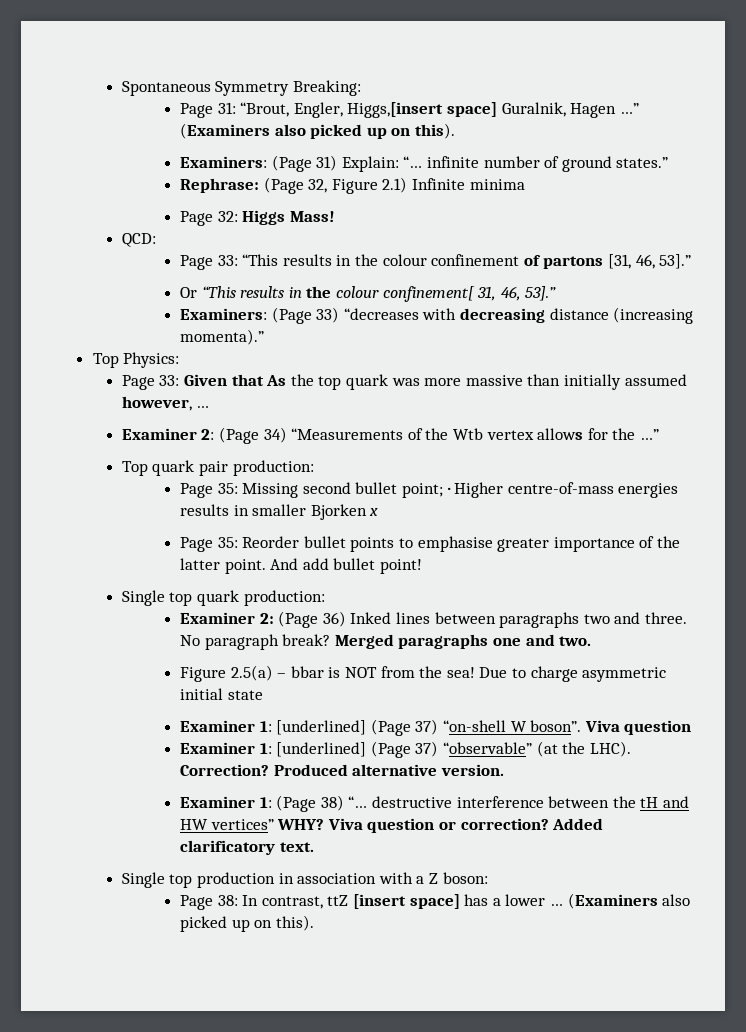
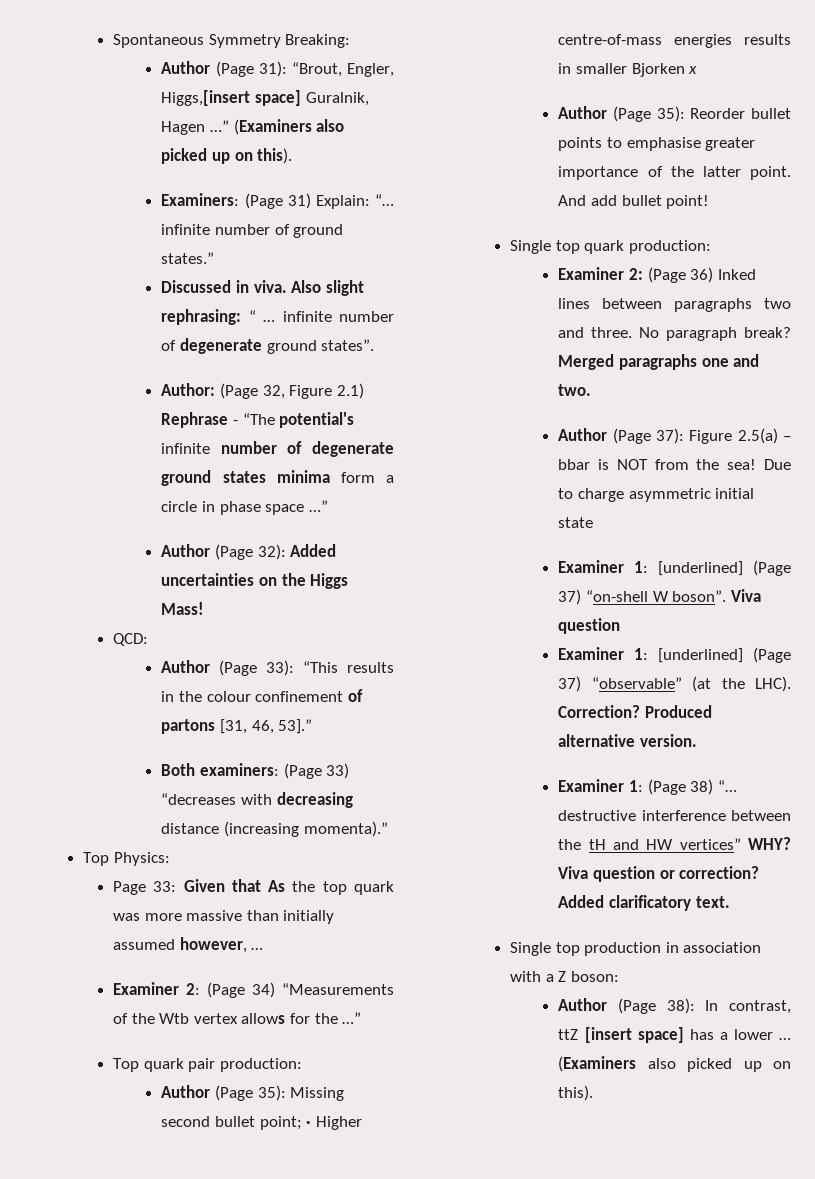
[180,102,236,118] Page 31: -> [161,61,287,77] Author (Page 31):
[180,177,525,194] [180,211,238,226] Rephrase: (Page 32, Figure 2.1) Infinite minima // Page 32: -> [161,280,364,296] [161,309,394,325] [161,338,375,354] [161,383,364,399] [161,412,355,428] [161,441,394,457] [161,470,394,486] [161,500,328,515] [161,544,337,560] [161,573,306,586] Discussed in viva. Also slight rephrasing: “ … infinite number of degenerate ground states”. // Author: (Page 32, Figure 2.1) Rephrase - “The potential's infinite number of degenerate ground states minima form a circle in phase space …” // Author (Page 32): Added uncertainties on the
[180,255,238,270] Page 33: -> [161,660,295,676] Author (Page 33):
[180,286,557,302] [180,308,268,320] Or “This results in the colour confinement[ 31, 46, 53].” // Examiners: -> [161,763,279,776] Both examiners:
[180,483,238,498] Page 35: -> [161,1085,286,1101] Author (Page 35):
[180,537,238,552] Page 35: -> [558,106,685,122] Author (Page 35):
(592, 641) none -> [558,428,685,444] Author (Page 37):
[180,895,238,910] Page 38: -> [558,998,695,1014] Author (Page 38):

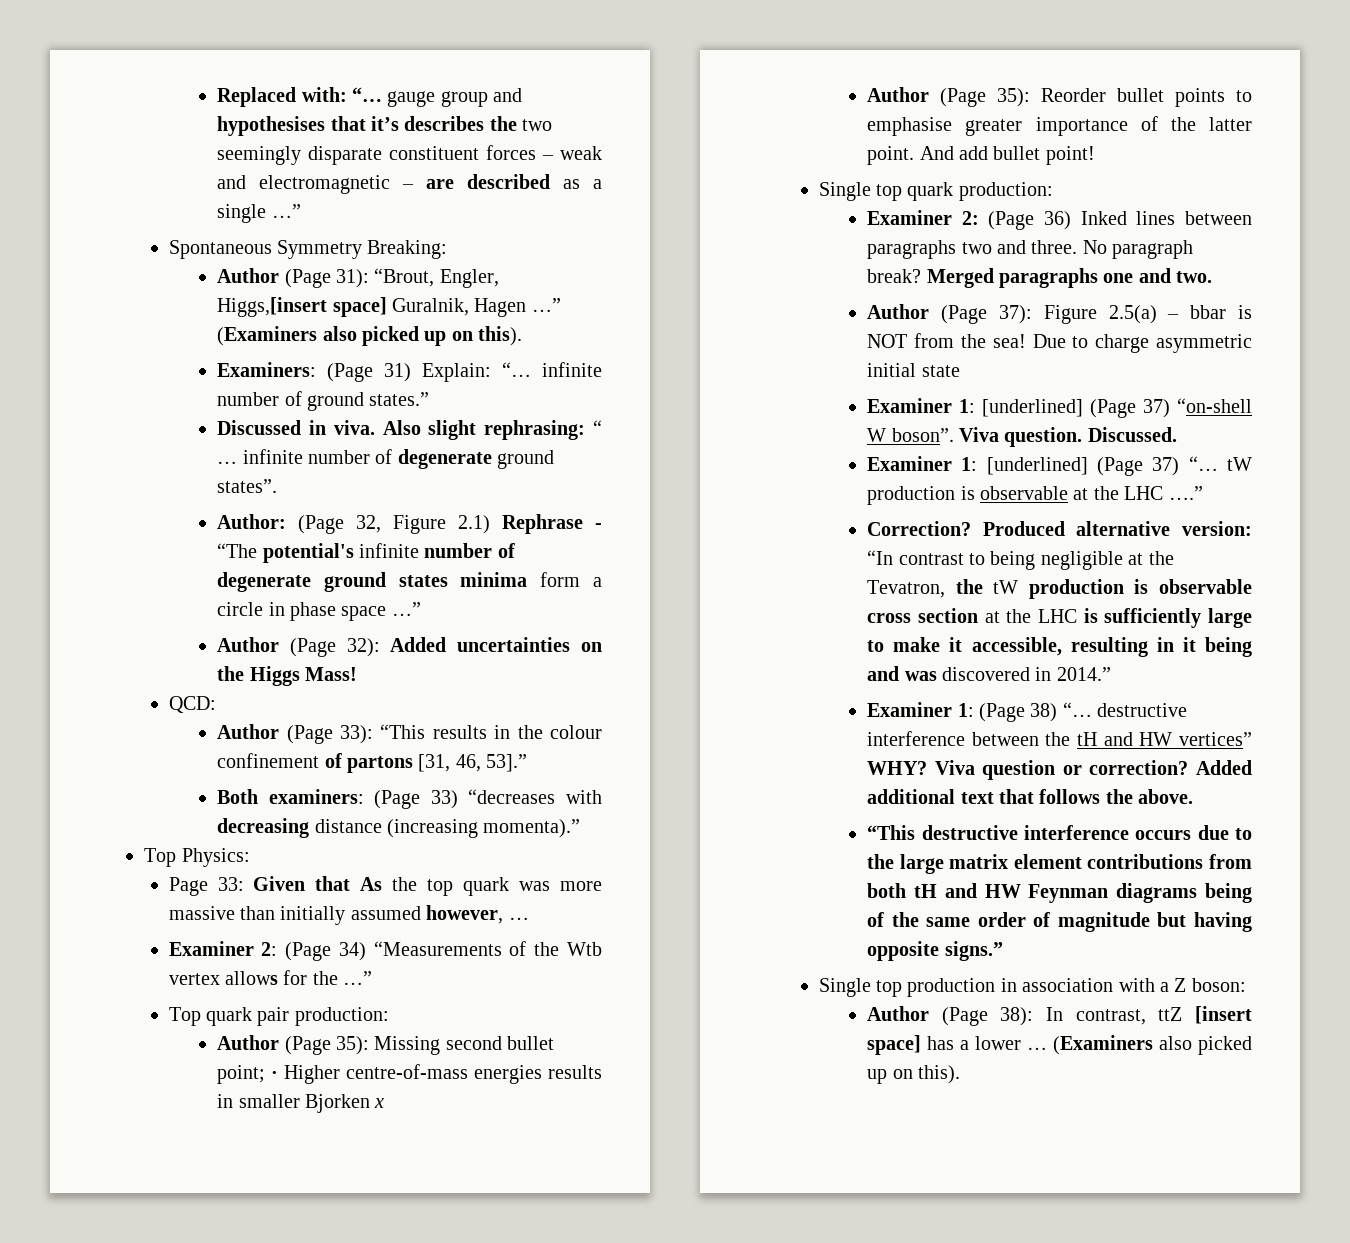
(113, 41) none -> [217,87,523,107] [217,116,553,136] [217,145,602,165] [217,174,602,194] [217,204,301,223] Replaced with: “… gauge group and hypothesises that it’s describes the two seemingly disparate constituent forces – weak and electromagnetic – are described as a single …” //
[558,618,621,634] [558,647,791,663] [558,676,791,692] [558,705,712,718] [558,734,697,747] question // Examiner 1: [underlined] (Page 37) “observable” (at the LHC). Correction? Produced alternative version. -> [1004,427,1177,447] [867,456,1252,476] [867,486,1203,505] [867,521,1252,536] [867,550,1174,570] [867,579,1252,599] [867,608,1252,628] [867,637,1252,657] [867,666,1111,681] question. Discussed. // Examiner 1: [underlined] (Page 37) “… tW production is observable at the LHC ….” // Correction? Produced alternative version: “In contrast to being negligible at the Tevatron, the tW production is observable cross section at the LHC is sufficiently large to make it accessible, resulting in it being and was discovered in 2014.”
[608,895,730,911] clarificatory text. -> [867,789,1194,804] [867,825,1252,840] [867,854,1252,874] [867,883,1252,903] [867,912,1252,932] [867,941,1003,961] additional text that follows the above. // “This destructive interference occurs due to the large matrix element contributions from both tH and HW Feynman diagrams being of the same order of magnitude but having opposite signs.”

